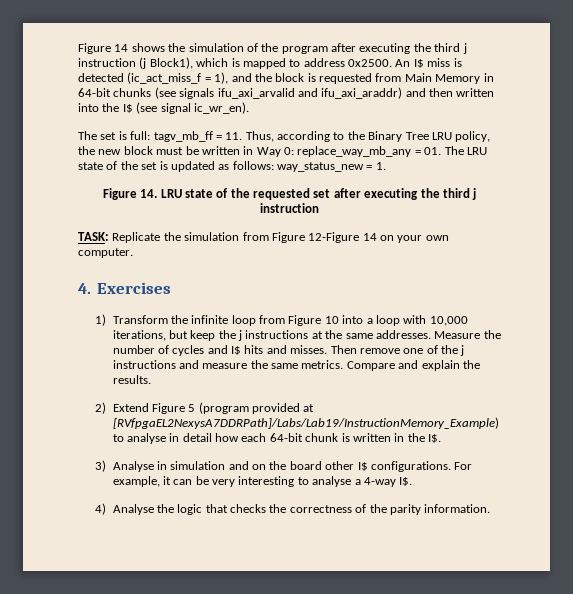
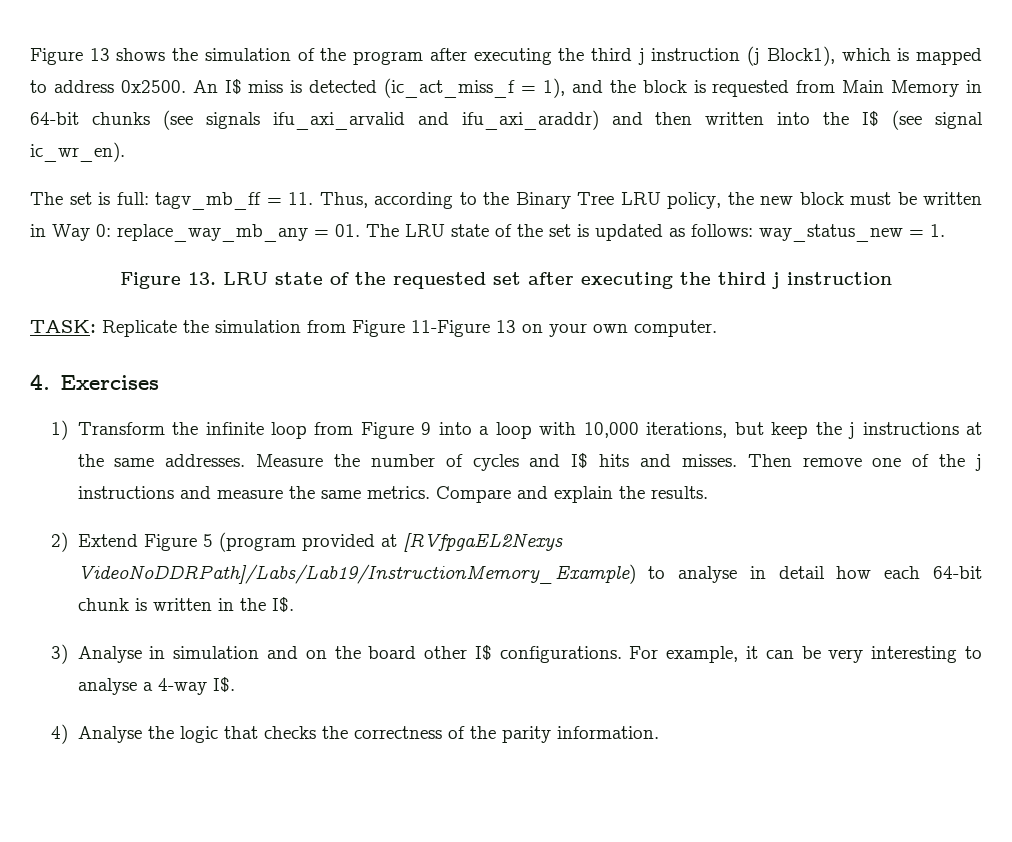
[78,43,129,54] Figure 14 -> [30,48,110,65] Figure 13
[140,189,158,198] 14. -> [188,272,216,285] 13.
[308,232,377,243] 12-Figure 14 -> [411,320,516,337] 11-Figure 13
[324,316,339,324] 10 -> [421,422,432,435] 9
[112,417,499,429] [RVfpgaEL2NexysA7DDRPath]/Labs/Lab19/InstructionMemory_Example) -> [402,533,563,552] [77,564,636,584] [RVfpgaEL2Nexys VideoNoDDRPath]/Labs/Lab19/InstructionMemory_Example)

